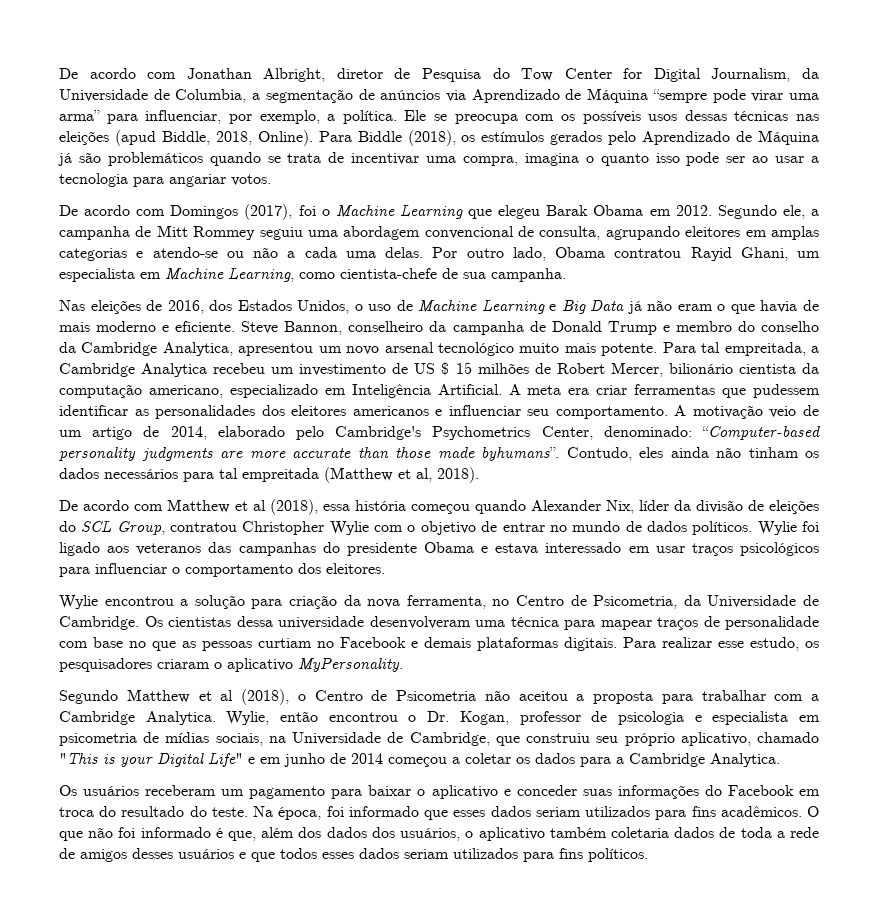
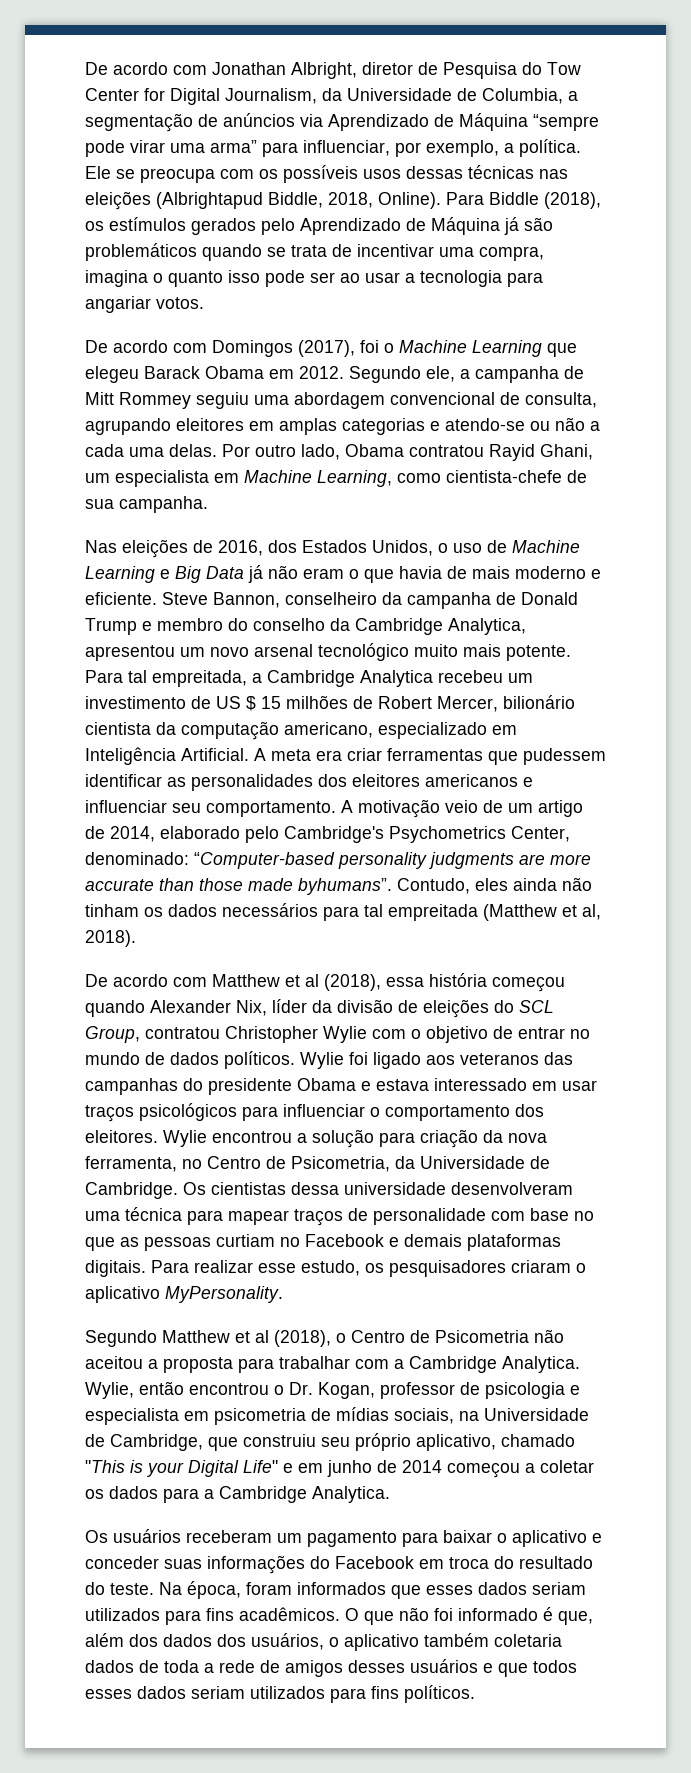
[114,130,156,146] (apud -> [156,192,263,209] (Albrightapud
[546,205,589,216] Barak -> [144,366,200,379] Barack
(385, 568) // -> (158, 1136) none
[326,806,419,817] foi informado -> [246,1582,386,1595] foram informados

